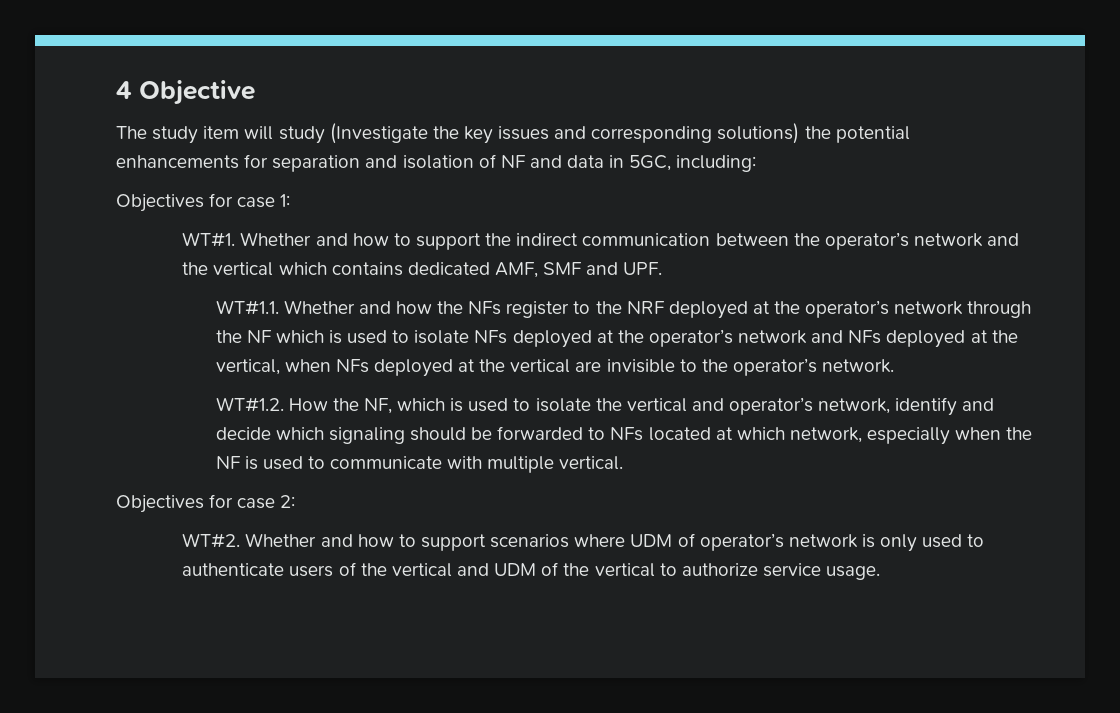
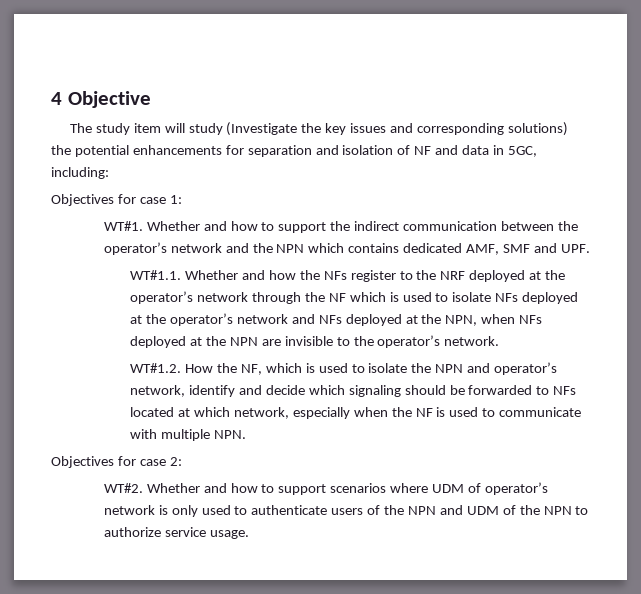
[213,262,274,276] vertical -> [276,244,305,253] NPN
[215,359,280,375] vertical, -> [445,315,478,326] NPN,
[510,359,571,373] vertical -> [229,337,258,346] NPN
[626,398,687,412] vertical -> [435,364,464,373] NPN
[559,456,624,470] vertical. -> [213,430,246,439] NPN.
[391,563,452,577] vertical -> [407,506,436,515] NPN
[594,563,655,577] vertical -> [543,506,572,515] NPN

